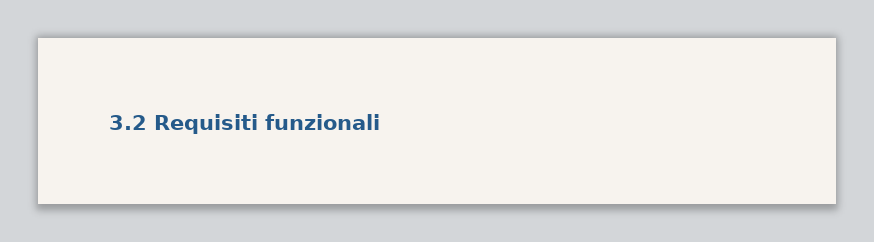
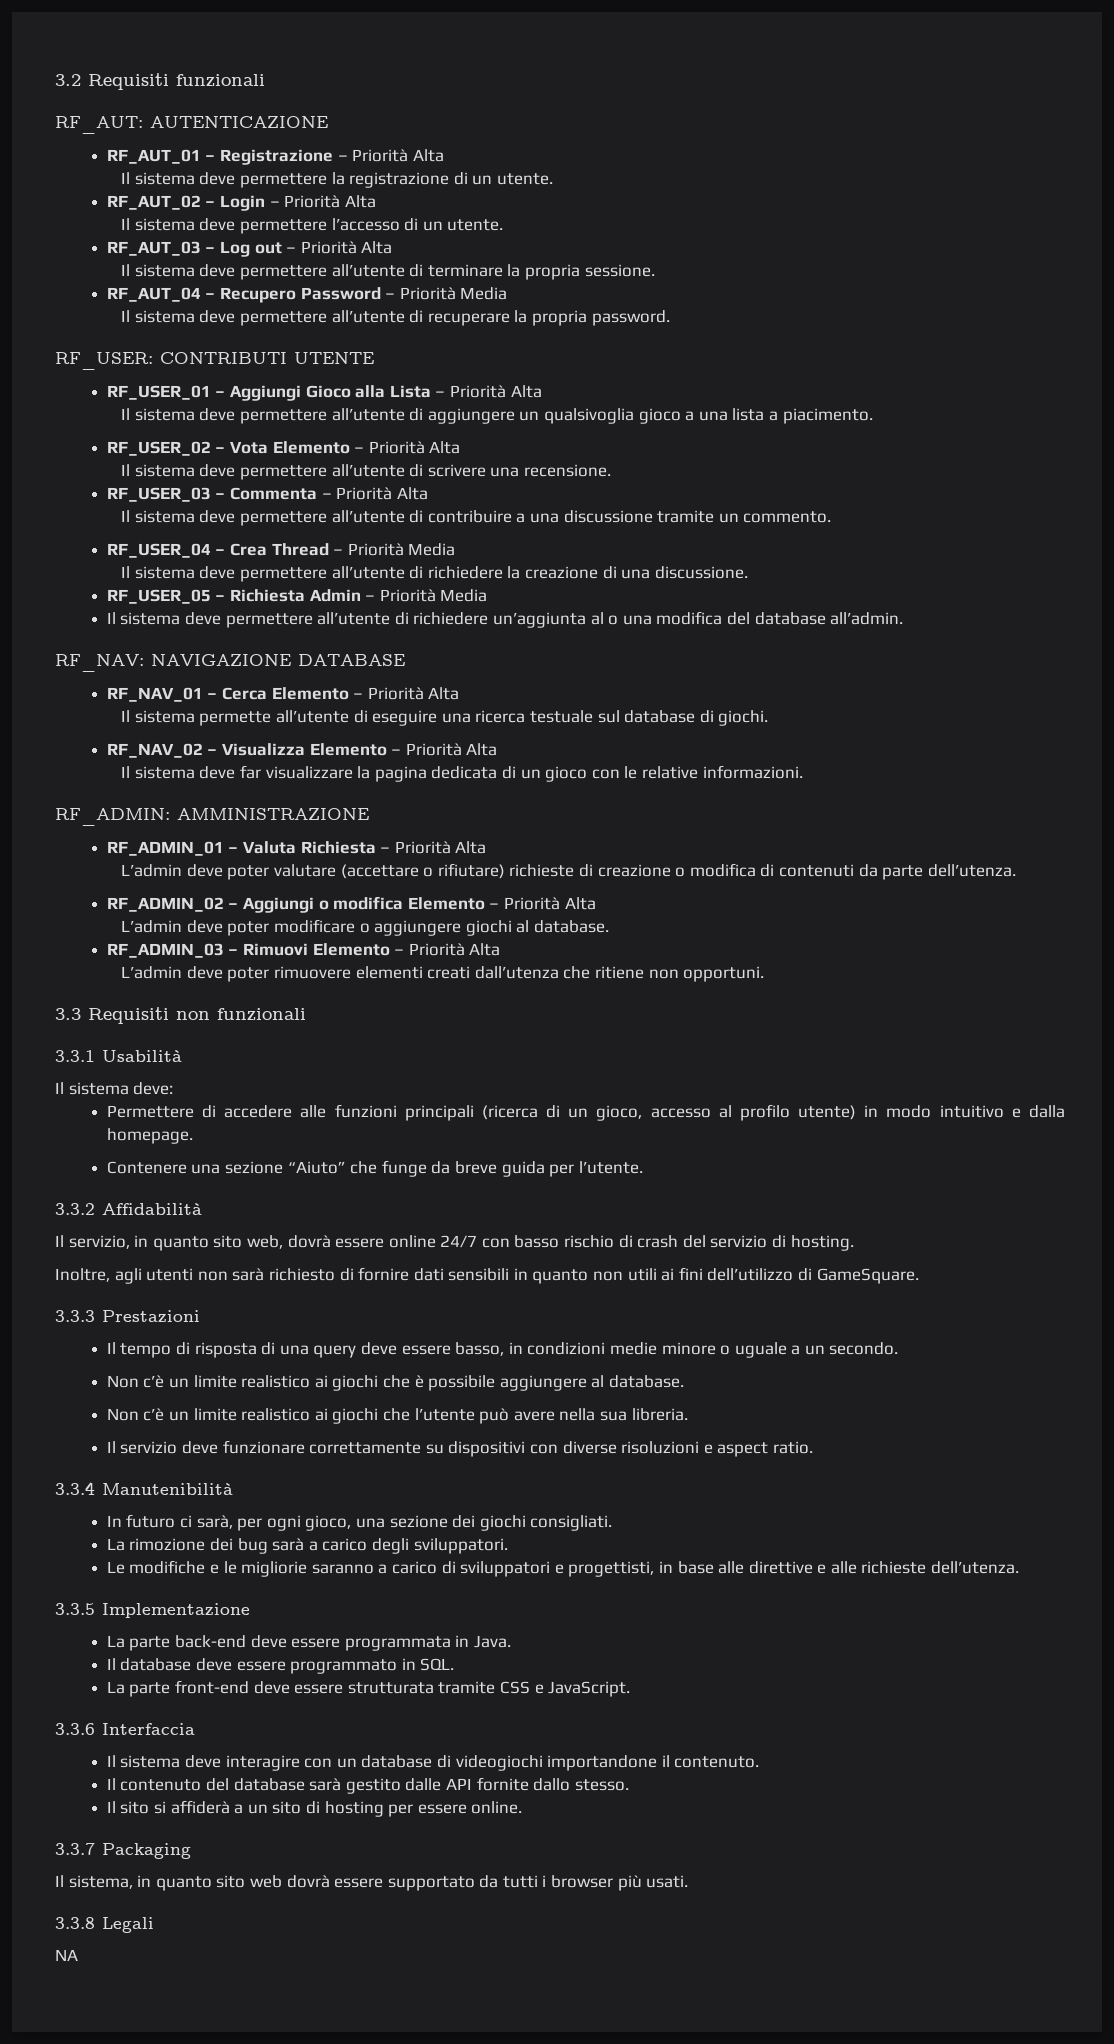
(380, 122) none -> [55,116,328,134] [106,149,444,165] [121,172,553,188] [106,195,376,211] [121,218,504,234] [106,241,393,257] [121,264,655,280] [106,287,508,303] [121,310,670,326] [55,352,374,370] [106,385,542,401] [121,408,873,424] [106,441,461,456] [121,464,611,480] [106,487,428,502] [121,510,832,526] [106,543,456,558] [121,566,748,582] [106,589,488,604] [106,611,904,628] [55,654,405,672] [106,687,460,702] [121,710,769,726] [106,743,498,758] [121,765,803,782] [55,808,369,826] [106,841,487,856] [121,863,1016,880] [106,896,596,913] [121,919,609,936] [106,943,501,958] [121,966,765,982] [55,1007,306,1024] [55,1050,182,1062] [55,1082,174,1095] [106,1104,1065,1121] [106,1128,193,1144] [106,1160,643,1177] [55,1203,202,1215] [55,1235,854,1251] [55,1267,919,1284] [55,1310,200,1323] [106,1342,899,1358] [106,1375,684,1391] [106,1408,688,1424] [106,1440,813,1457] [55,1482,233,1495] [106,1514,613,1531] [106,1538,508,1554] [106,1560,1020,1577] [55,1603,250,1618] [106,1635,511,1651] [106,1658,455,1674] [106,1680,631,1697] [55,1723,195,1735] [106,1755,760,1771] [106,1777,629,1794] [106,1800,523,1817] [55,1843,191,1859] [55,1875,689,1891] [55,1917,154,1933] [55,1949,78,1961] // RF_AUT: AUTENTICAZIONE // RF_AUT_01 – Registrazione – Priorità Alta // Il sistema deve permettere la registrazione di un utente. // RF_AUT_02 – Login – Priorità Alta // Il sistema deve permettere l’accesso di un utente. // RF_AUT_03 – Log out – Priorità Alta // Il sistema deve permettere all’utente di terminare la propria sessione. // RF_AUT_04 – Recupero Password – Priorità Media // Il sistema deve permettere all’utente di recuperare la propria password. // RF_USER: CONTRIBUTI UTENTE // RF_USER_01 – Aggiungi Gioco alla Lista – Priorità Alta // Il sistema deve permettere all’utente di aggiungere un qualsivoglia gioco a una lista a piacimento. // RF_USER_02 – Vota Elemento – Priorità Alta // Il sistema deve permettere all’utente di scrivere una recensione. // RF_USER_03 – Commenta – Priorità Alta // Il sistema deve permettere all’utente di contribuire a una discussione tramite un commento. // RF_USER_04 – Crea Thread – Priorità Media // Il sistema deve permettere all’utente di richiedere la creazione di una discussione. // RF_USER_05 – Richiesta Admin – Priorità Media // Il sistema deve permettere all’utente di richiedere un’aggiunta al o una modifica del database all’admin. // RF_NAV: NAVIGAZIONE DATABASE // RF_NAV_01 – Cerca Elemento – Priorità Alta // Il sistema permette all’utente di eseguire una ricerca testuale sul database di giochi. // RF_NAV_02 – Visualizza Elemento – Priorità Alta // Il sistema deve far visualizzare la pagina dedicata di un gioco con le relative informazioni. // RF_ADMIN: AMMINISTRAZIONE // RF_ADMIN_01 – Valuta Richiesta – Priorità Alta // L’admin deve poter valutare (accettare o rifiutare) richieste di creazione o modifica di contenuti da parte dell’utenza. // RF_ADMIN_02 – Aggiungi o modifica Elemento – Priorità Alta // L’admin deve poter modificare o aggiungere giochi al database. // RF_ADMIN_03 – Rimuovi Elemento – Priorità Alta // L’admin deve poter rimuovere elementi creati dall’utenza che ritiene non opportuni. // 3.3 Requisiti non funzionali // 3.3.1 Usabilità // Il sistema deve: // Permettere di accedere alle funzioni principali (ricerca di un gioco, accesso al profilo utente) in modo intuitivo e dalla homepage. // Contenere una sezione “Aiuto” che funge da breve guida per l’utente. // 3.3.2 Affidabilità // Il servizio, in quanto sito web, dovrà essere online 24/7 con basso rischio di crash del servizio di hosting. // Inoltre, agli utenti non sarà richiesto di fornire dati sensibili in quanto non utili ai fini dell’utilizzo di GameSquare. // 3.3.3 Prestazioni // Il tempo di risposta di una query deve essere basso, in condizioni medie minore o uguale a un secondo. // Non c’è un limite realistico ai giochi che è possibile aggiungere al database. // Non c’è un limite realistico ai giochi che l’utente può avere nella sua libreria. // Il servizio deve funzionare correttamente su dispositivi con diverse risoluzioni e aspect ratio. // 3.3.4 Manutenibilità // In futuro ci sarà, per ogni gioco, una sezione dei giochi consigliati. // La rimozione dei bug sarà a carico degli sviluppatori. // Le modifiche e le migliorie saranno a carico di sviluppatori e progettisti, in base alle direttive e alle richieste dell’utenza. // 3.3.5 Implementazione // La parte back-end deve essere programmata in Java. // Il database deve essere programmato in SQL. // La parte front-end deve essere strutturata tramite CSS e JavaScript. // 3.3.6 Interfaccia // Il sistema deve interagire con un database di videogiochi importandone il contenuto. // Il contenuto del database sarà gestito dalle API fornite dallo stesso. // Il sito si affiderà a un sito di hosting per essere online. // 3.3.7 Packaging // Il sistema, in quanto sito web dovrà essere supportato da tutti i browser più usati. // 3.3.8 Legali // NA

